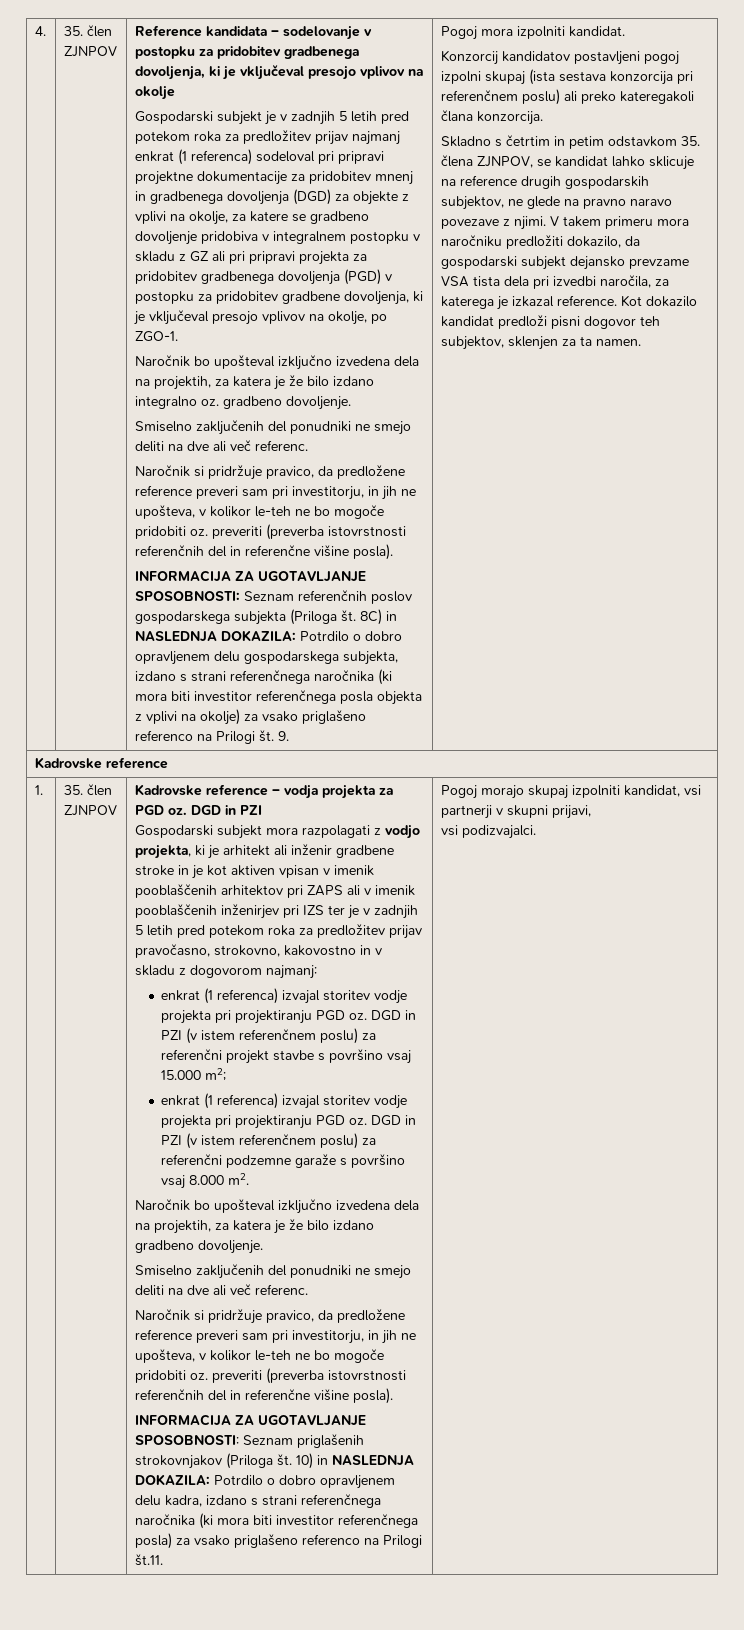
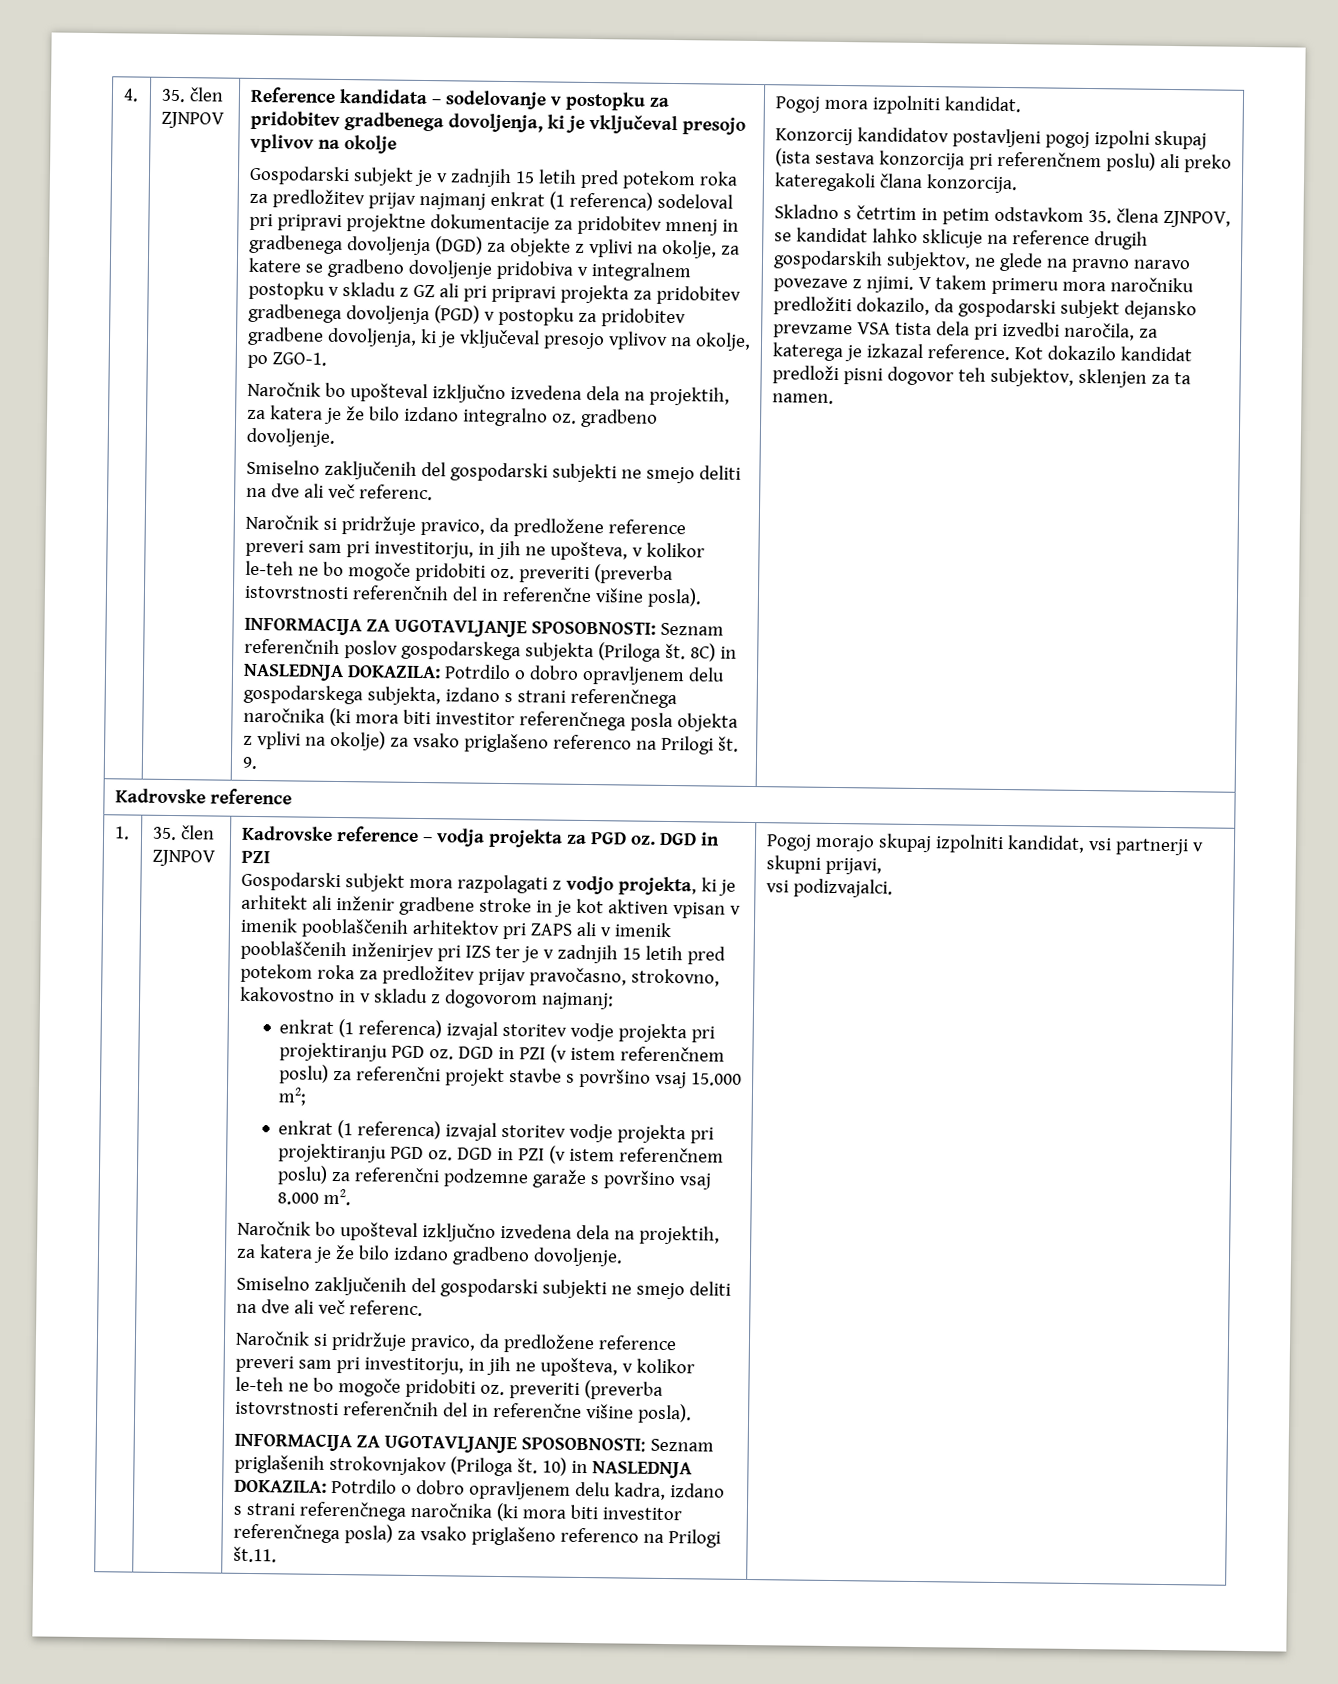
[338,111,347,121] 5 -> [514,171,535,184] 15
[289,421,351,434] ponudniki -> [449,462,617,483] gospodarski subjekti
[134,925,143,935] 5 -> [621,947,641,960] 15
[289,1265,351,1278] ponudniki -> [439,1278,607,1299] gospodarski subjekti

